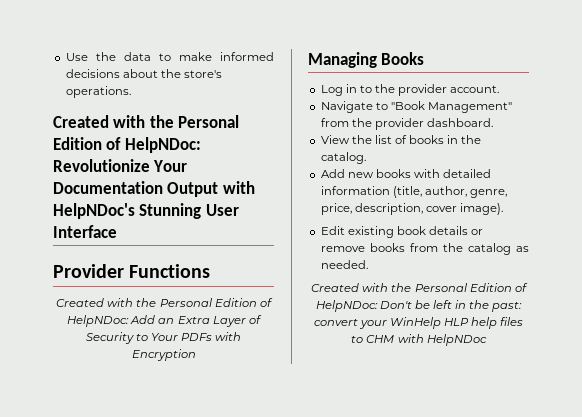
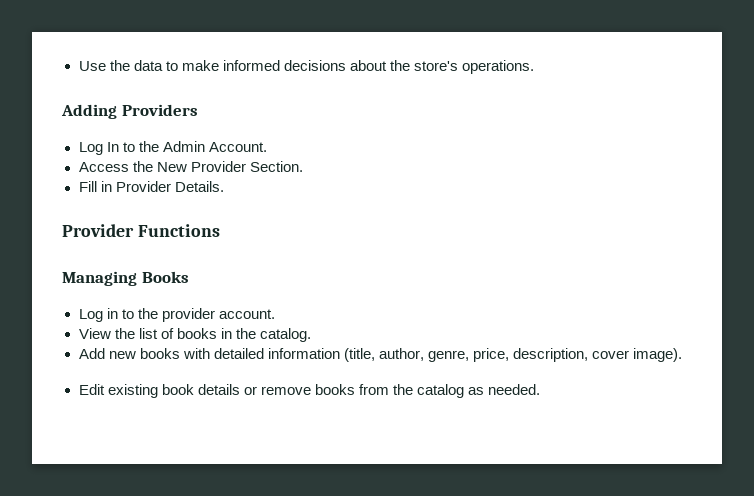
[53,115,240,128] [53,137,201,153] [53,159,188,172] [53,181,255,197] [53,203,239,219] [53,225,117,238] [53,264,211,278] [56,298,273,307] [67,315,262,327] [85,332,242,344] [131,349,196,361] Created with the Personal Edition of HelpNDoc: Revolutionize Your Documentation Output with HelpNDoc's Stunning User Interface // Provider Functions // Created with the Personal Edition of HelpNDoc: Add an Extra Layer of Security to Your PDFs with Encryption -> [61,104,198,119] [78,141,267,155] [78,161,303,172] [78,181,224,192] [62,224,220,237] Adding Providers // Log In to the Admin Account. // Access the New Provider Section. // Fill in Provider Details. // Provider Functions
[320,101,512,113] [320,118,493,130] // Navigate to "Book Management" from the provider dashboard. -> (275, 314) none
[311,283,528,292] [315,300,523,312] [313,317,524,329] [351,334,487,346] // Created with the Personal Edition of HelpNDoc: Don't be left in the past: convert your WinHelp HLP help files to CHM with HelpNDoc -> (541, 389) none

